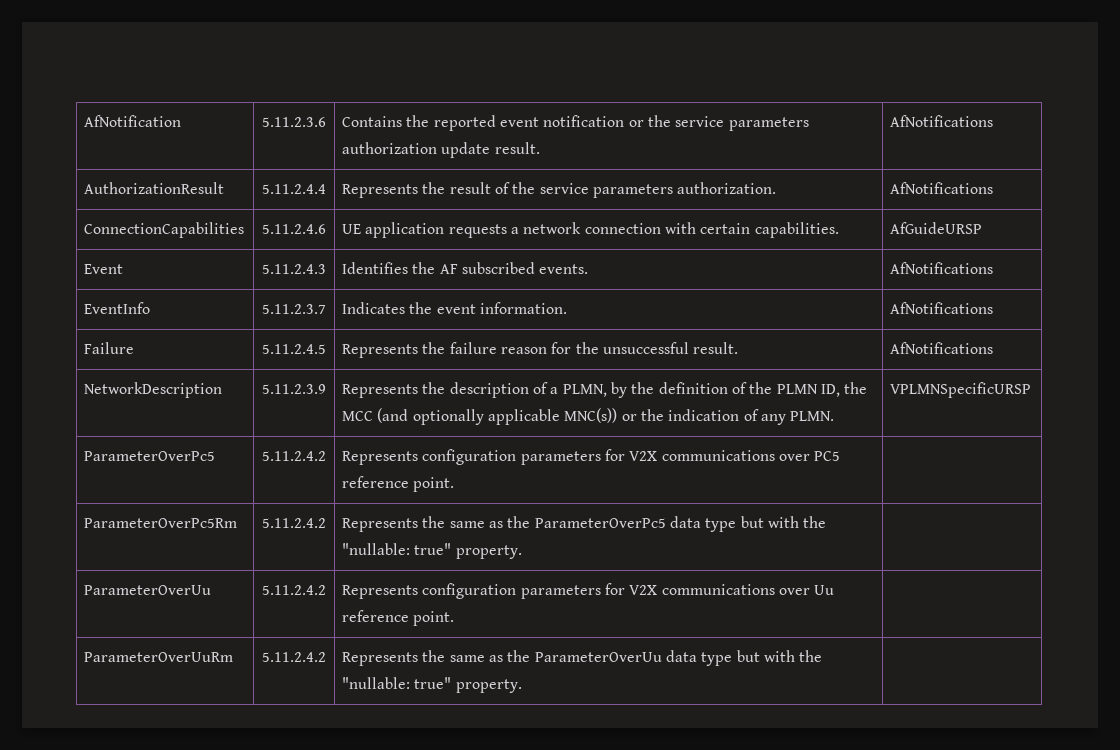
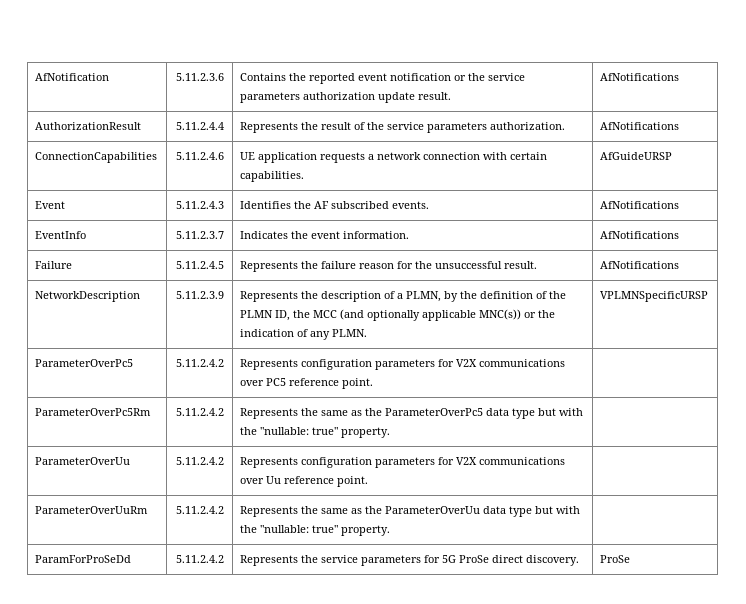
(522, 686) none -> [35,555,132,563] [175,555,224,563] [240,555,580,566] [600,555,631,563] // ParamForProSeDd | 5.11.2.4.2 | Represents the service parameters for 5G ProSe direct discovery. | ProSe

